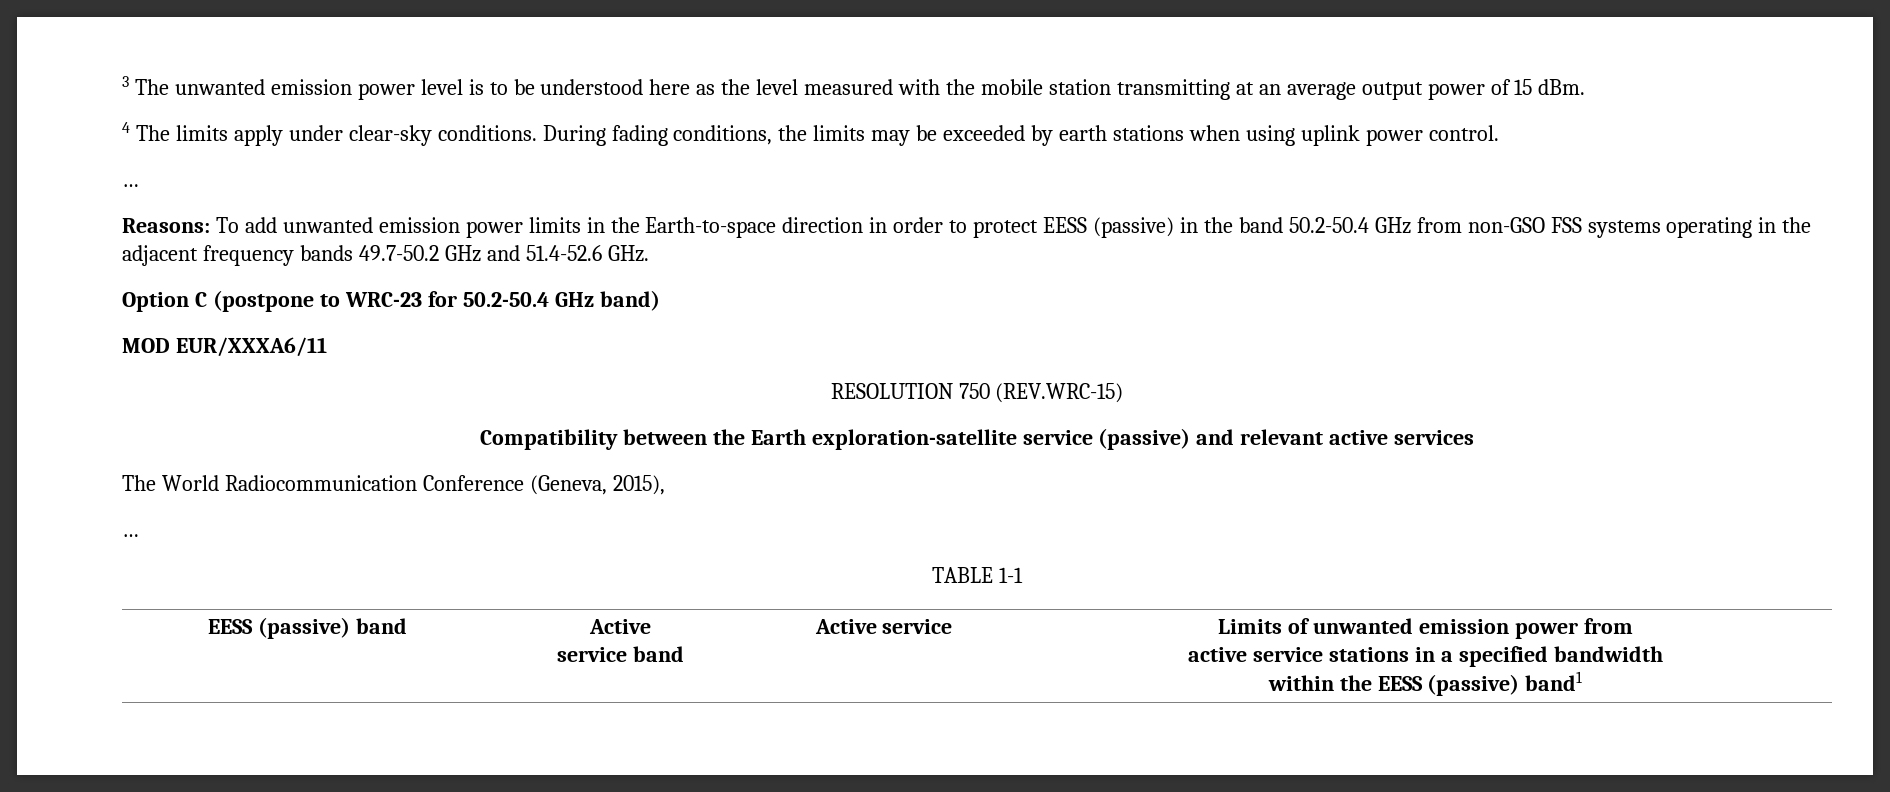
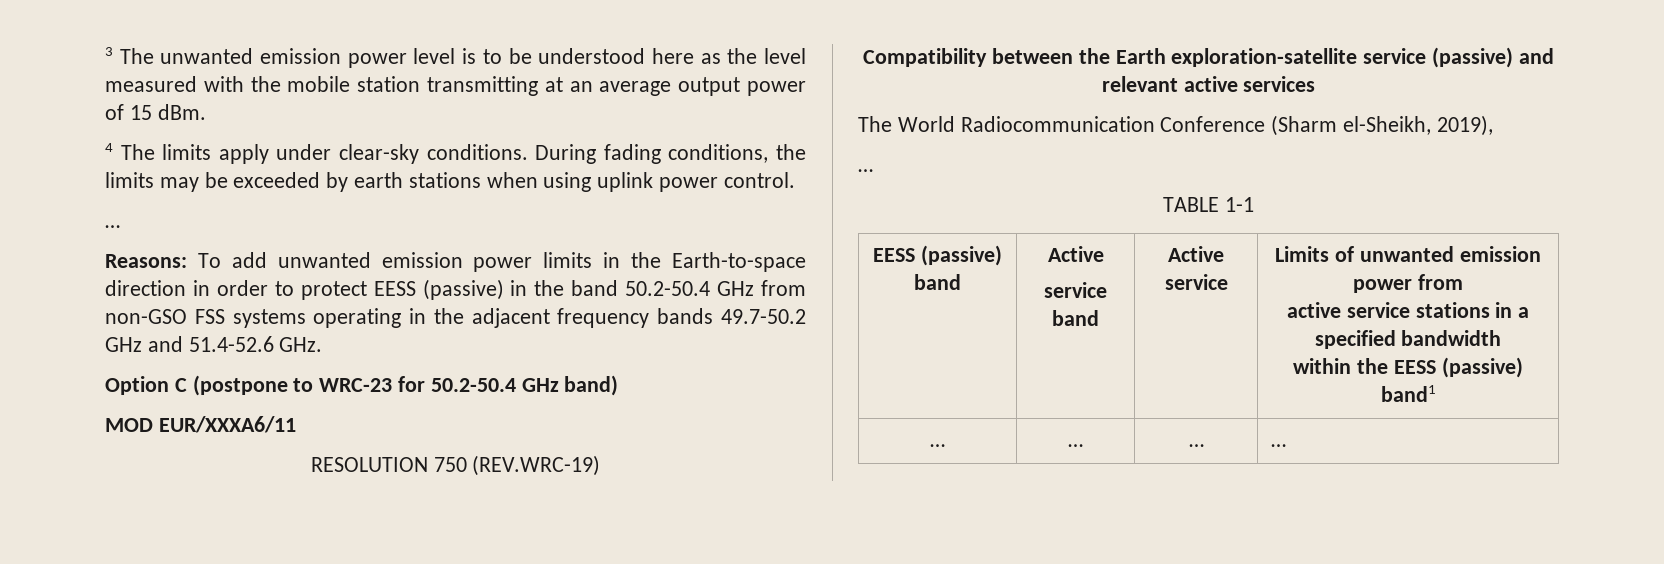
[995,383,1124,403] (REV.WRC-15) -> [472,455,601,476] (REV.WRC-19)
[529,475,665,495] (Geneva, 2015), -> [1271,115,1493,136] (Sharm el-Sheikh, 2019),
(1583, 681) none -> [930,444,945,447] [1068,444,1083,447] [1188,444,1204,447] [1271,444,1287,447] // … | … | … | …

